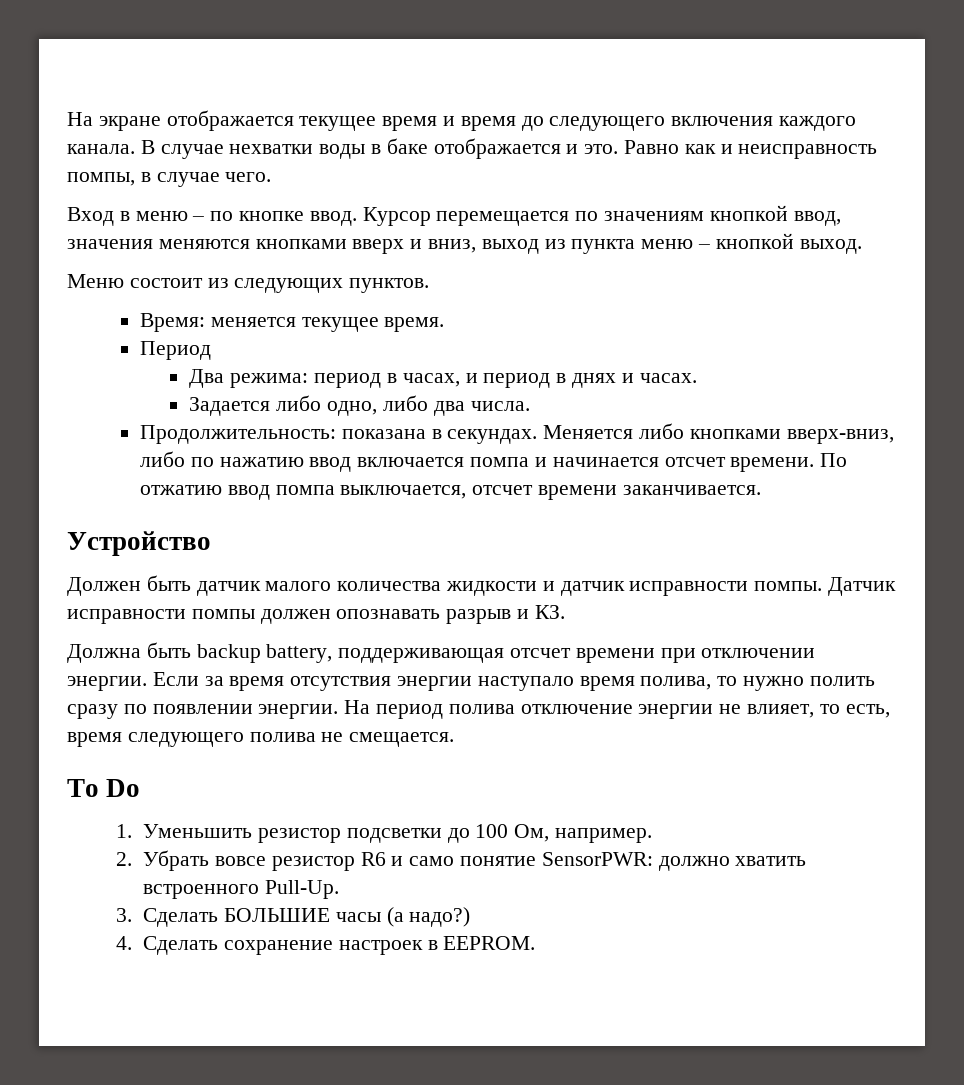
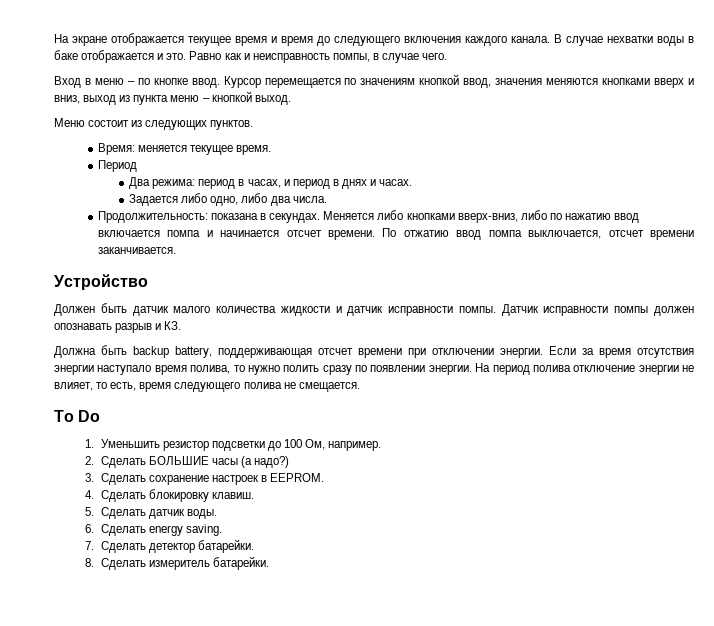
[143,850,807,871] [143,880,339,899] [116,908,133,922] Убрать вовсе резистор R6 и само понятие SensorPWR: должно хватить встроенного Pull-Up. // 3. -> (95, 460) none
[116,936,133,950] 4. -> [85,473,95,482] 3.
(536, 943) none -> [85,489,255,502] [85,507,218,519] [85,524,223,536] [85,539,255,553] [85,556,270,570] // 4. Сделать блокировку клавиш. // 5. Сделать датчик воды. // 6. Сделать energy saving. // 7. Сделать детектор батарейки. // 8. Сделать измеритель батарейки.

